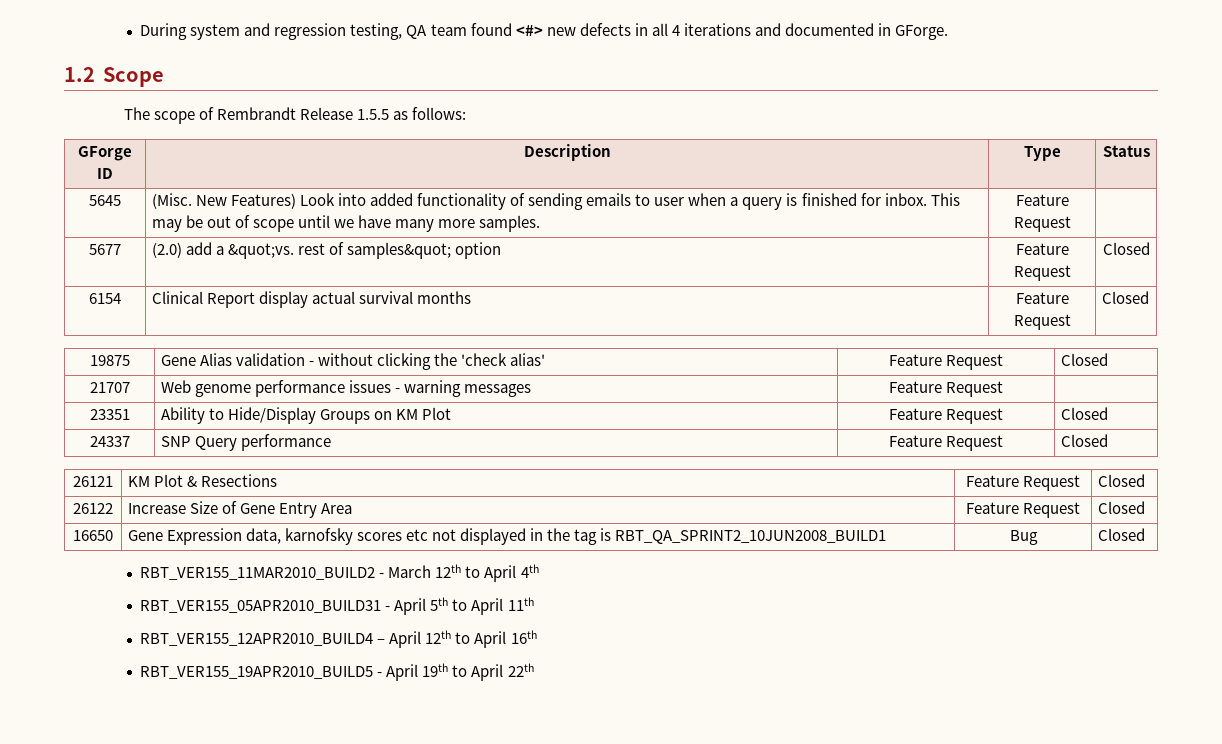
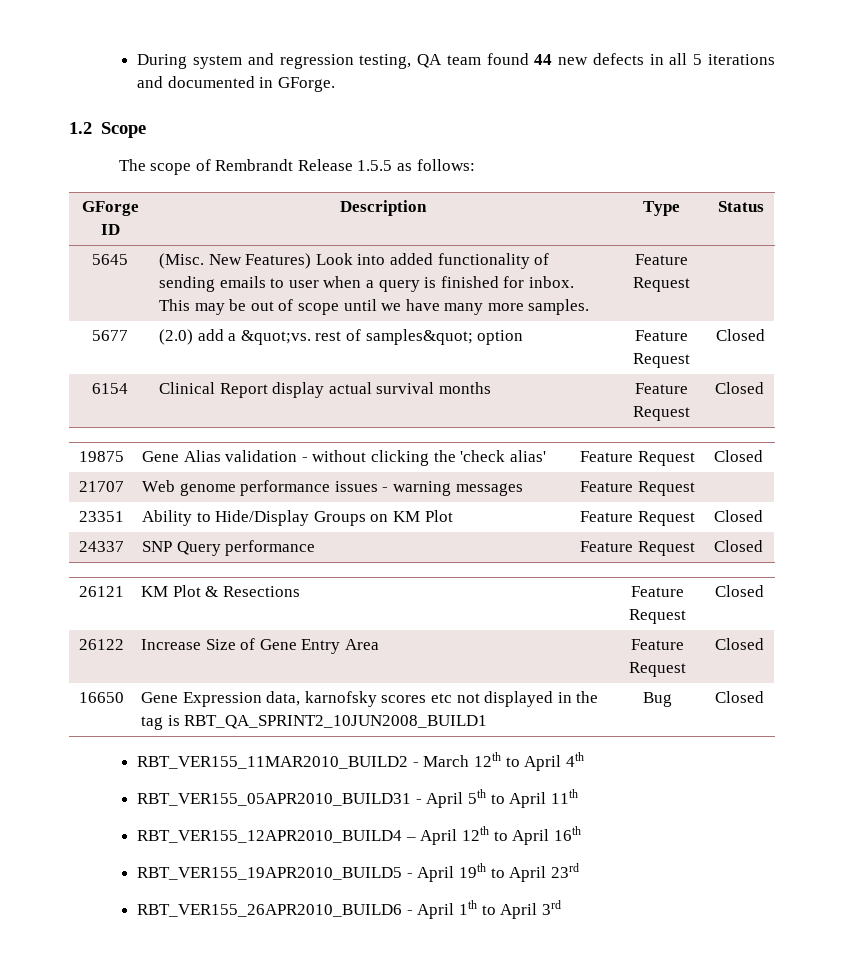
[515,25,543,36] <#> -> [534,54,553,65] 44
[671,25,680,36] 4 -> [693,54,703,65] 5
[507,663,534,677] 22th -> [550,863,579,878] [137,900,561,919] 23rd // RBT_VER155_26APR2010_BUILD6 - April 1th to April 3rd

